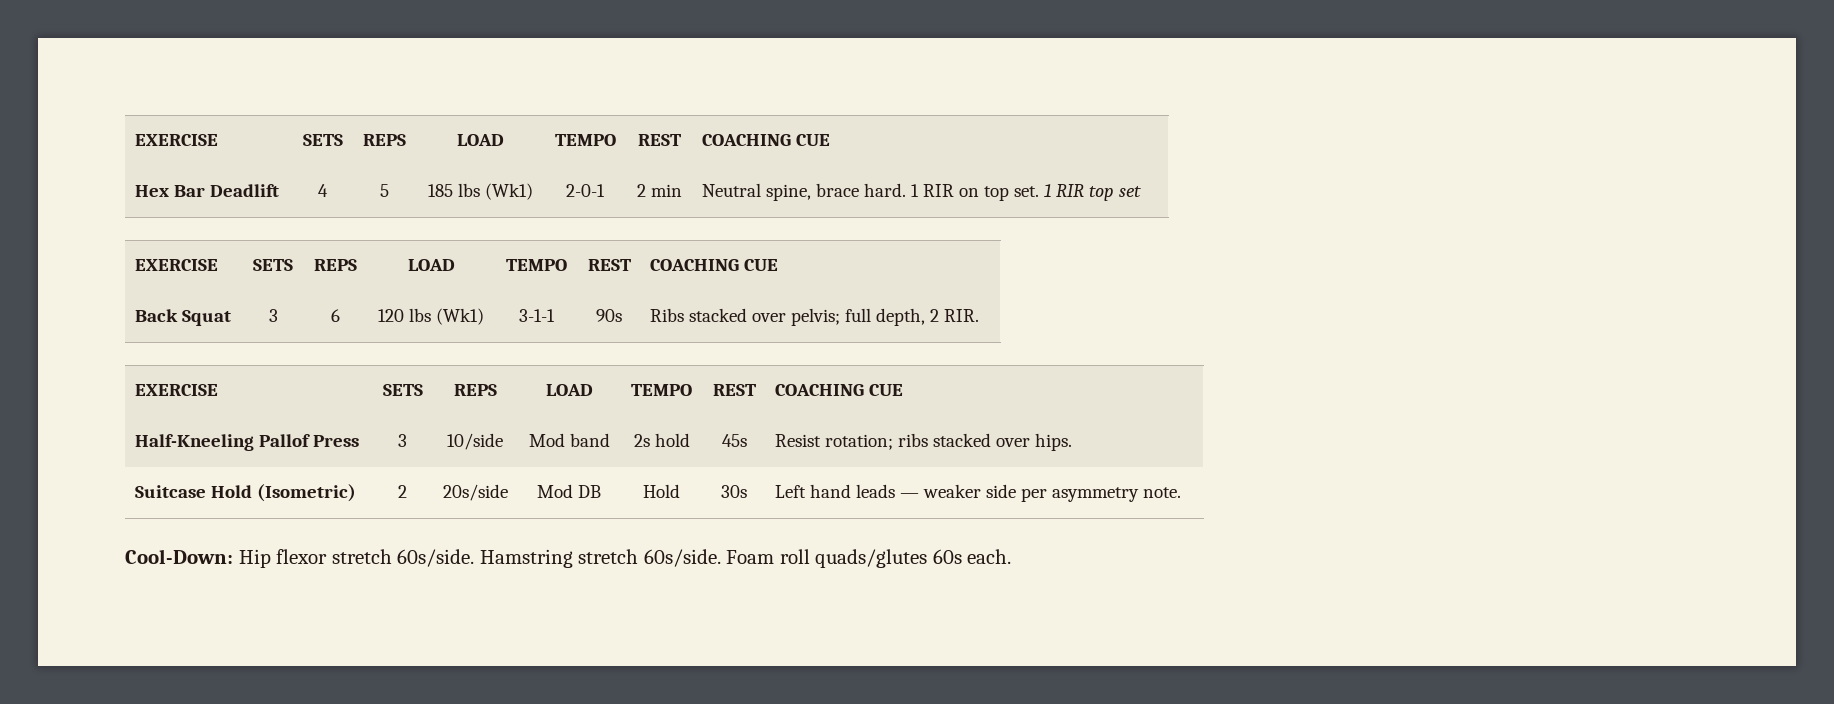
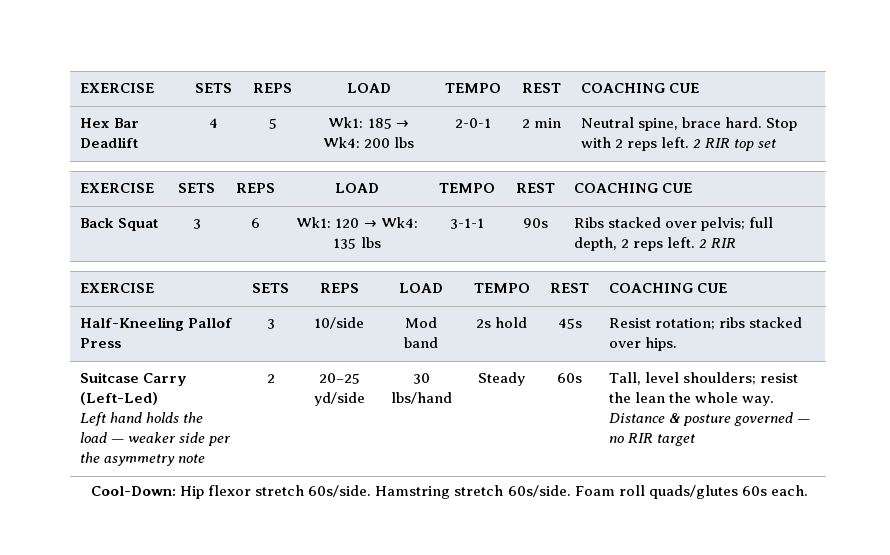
[427,183,533,200] 185 lbs (Wk1) -> [328,117,409,129] [322,137,415,148] Wk1: 185 → Wk4: 200 lbs
[910,184,1051,201] 1 RIR on top set. 1 -> [766,118,798,131] [580,137,702,151] Stop with 2 reps left. 2
[378,308,484,325] 120 lbs (Wk1) -> [296,217,418,228] [333,237,381,249] Wk1: 120 → Wk4: 135 lbs
[943,309,979,322] RIR. -> [632,237,737,251] reps left. 2 RIR
[210,484,356,502] [398,485,407,498] [442,484,508,501] [537,484,601,498] [643,484,680,498] [721,485,747,498] [774,484,1181,502] Hold (Isometric) | 2 | 20s/side | Mod DB | Hold | 30s | Left hand leads — weaker side per asymmetry note. -> [142,373,187,386] [79,392,158,405] [79,412,204,426] [79,432,232,446] [79,452,205,466] [266,374,275,383] [318,373,360,384] [313,392,365,406] [412,373,430,384] [390,392,452,404] [478,372,525,386] [557,373,582,383] [608,372,799,385] [608,392,775,406] [608,412,811,426] [608,433,695,446] Carry (Left-Led) // Left hand holds the load — weaker side per the asymmetry note | 2 | 20–25 yd/side | 30 lbs/hand | Steady | 60s | Tall, level shoulders; resist the lean the whole way. Distance & posture governed — no RIR target

